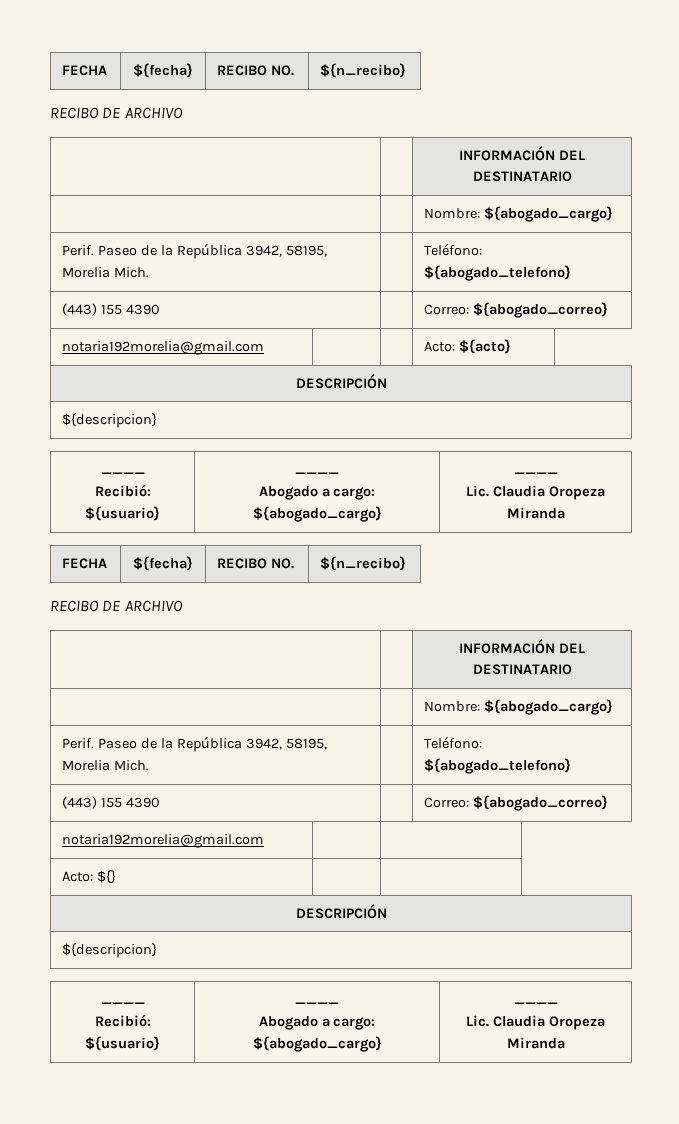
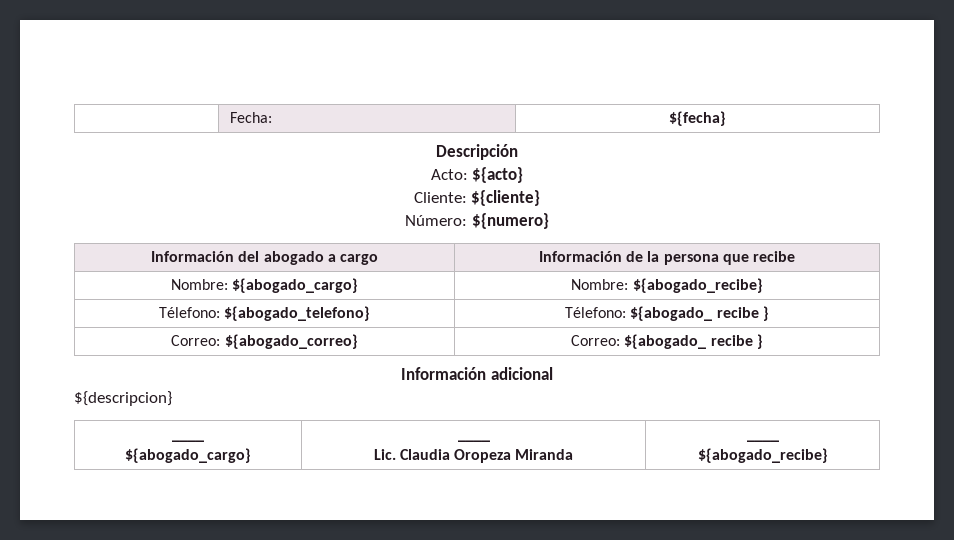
[62,65,108,76] [133,63,193,78] [217,65,295,76] [320,63,407,78] [50,107,183,119] [459,146,585,161] [472,171,572,182] [424,206,614,222] [62,243,327,259] [62,267,150,278] [424,243,483,256] [424,265,572,281] [62,303,160,316] [424,302,609,318] [62,341,265,355] [424,339,512,354] [295,374,387,389] [62,413,158,428] [100,472,145,474] [94,484,151,497] [85,506,160,521] [295,472,339,474] [258,486,376,500] [252,506,382,522] [513,472,558,474] [466,485,605,500] [506,507,565,519] [62,558,108,569] [133,556,193,571] [217,558,295,569] [320,556,407,571] [50,600,183,612] [459,639,585,654] [472,664,572,675] [424,699,614,715] [62,736,327,752] [62,760,150,771] [424,736,483,749] [424,758,572,774] [62,796,160,809] [424,795,609,811] [62,834,265,848] [62,870,117,884] [295,904,387,919] [62,943,158,958] [100,1002,145,1004] [94,1014,151,1027] [85,1036,160,1051] [295,1002,339,1004] [258,1016,376,1030] [252,1036,382,1052] [513,1002,558,1004] [466,1015,605,1030] [506,1037,565,1049] FECHA | ${fecha} | RECIBO NO. | ${n_recibo} // RECIBO DE ARCHIVO // | | INFORMACIÓN DEL DESTINATARIO // | | Nombre: ${abogado_cargo} // Perif. Paseo de la República 3942, 58195, Morelia Mich. | | Teléfono: ${abogado_telefono} // (443) 155 4390 | | Correo: ${abogado_correo} // notaria192morelia@gmail.com | | | Acto: ${acto} // DESCRIPCIÓN // ${descripcion} // ____ // Recibió: ${usuario} | ____ // Abogado a cargo: ${abogado_cargo} | ____ // Lic. Claudia Oropeza Miranda // FECHA | ${fecha} | RECIBO NO. | ${n_recibo} // RECIBO DE ARCHIVO // | | INFORMACIÓN DEL DESTINATARIO // | | Nombre: ${abogado_cargo} // Perif. Paseo de la República 3942, 58195, Morelia Mich. | | Teléfono: ${abogado_telefono} // (443) 155 4390 | | Correo: ${abogado_correo} // notaria192morelia@gmail.com | | // Acto: ${} | | // DESCRIPCIÓN // ${descripcion} // ____ // Recibió: ${usuario} | ____ // Abogado a cargo: ${abogado_cargo} | ____ // Lic. Claudia Oropeza Miranda -> [230,112,273,123] [669,111,726,126] [436,144,518,160] [430,167,524,183] [413,190,541,206] [405,213,549,229] [151,251,378,265] [539,251,795,265] [170,278,359,293] [571,278,763,293] [158,306,371,321] [565,306,769,321] [171,334,358,349] [571,334,763,349] [401,367,553,380] [74,391,172,406] [172,439,204,442] [125,448,251,463] [457,439,490,442] [373,449,574,463] [746,439,779,442] [697,448,828,463] | Fecha: | ${fecha} // Descripción // Acto: ${acto} // Cliente: ${cliente} // Número: ${numero} // Información del abogado a cargo | Información de la persona que recibe // Nombre: ${abogado_cargo} | Nombre: ${abogado_recibe} // Télefono: ${abogado_telefono} | Télefono: ${abogado_ recibe } // Correo: ${abogado_correo} | Correo: ${abogado_ recibe } // Información adicional // ${descripcion} // ____ // ${abogado_cargo} | ____ // Lic. Claudia Oropeza Miranda | ____ // ${abogado_recibe}

